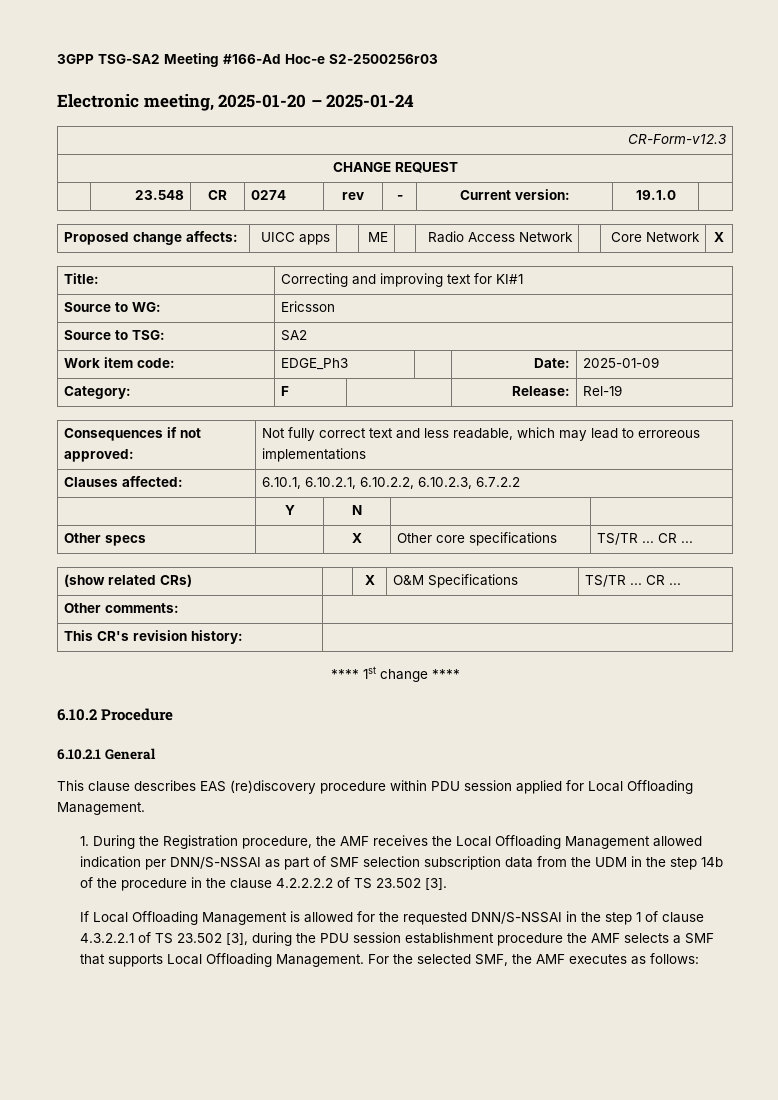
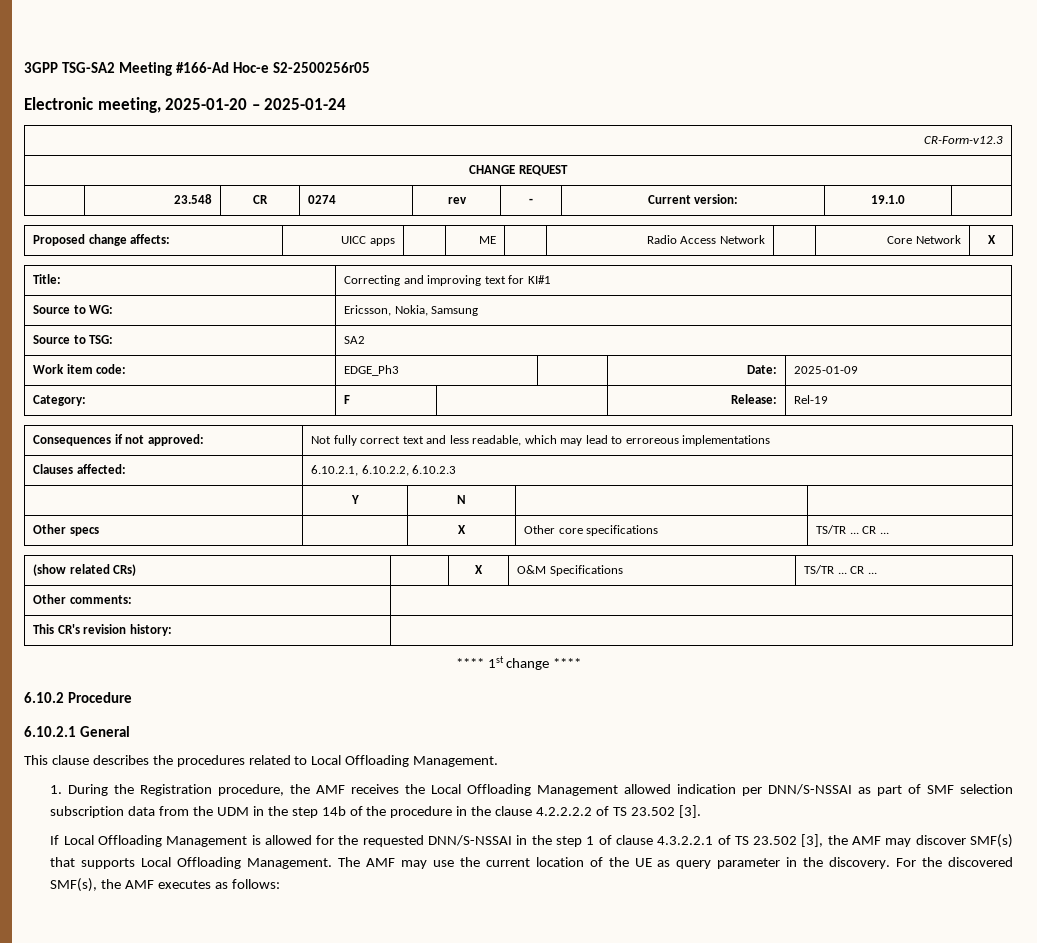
[329,54,438,64] S2-2500256r03 -> [272,62,370,73] S2-2500256r05
[281,301,336,312] Ericsson -> [344,305,479,316] Ericsson, Nokia, Samsung
[262,477,302,489] 6.10.1, -> (126, 469) none
[418,477,521,489] 6.10.2.3, 6.7.2.2 -> [412,465,457,474] 6.10.2.3
[200,780,584,794] EAS (re)discovery procedure within PDU session applied for -> [152,755,308,767] the procedures related to
[251,932,714,946] during the PDU session establishment procedure the AMF selects a SMF -> [827,834,1013,848] the AMF may discover SMF(s)
[367,954,508,966] For the selected SMF, -> [338,857,1014,869] [50,878,98,892] The AMF may use the current location of the UE as query parameter in the discovery. For the discovered SMF(s),

